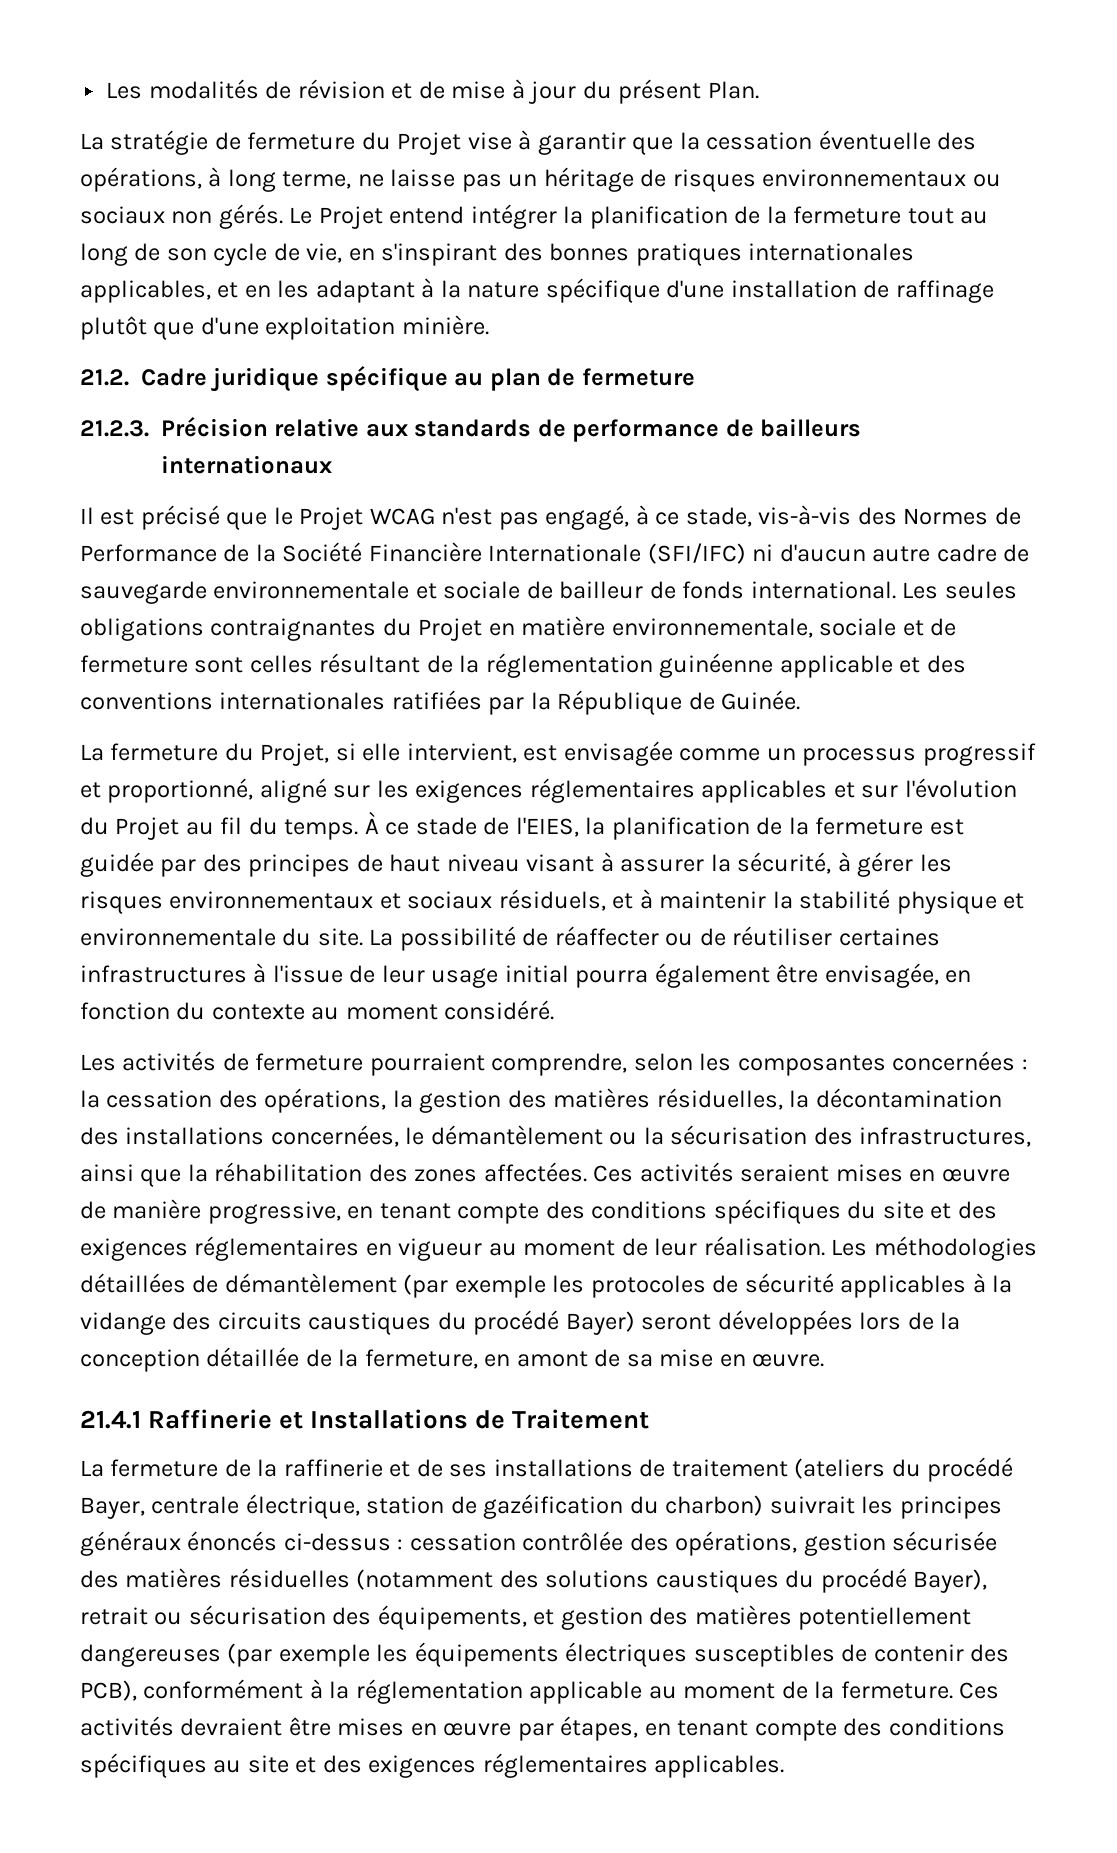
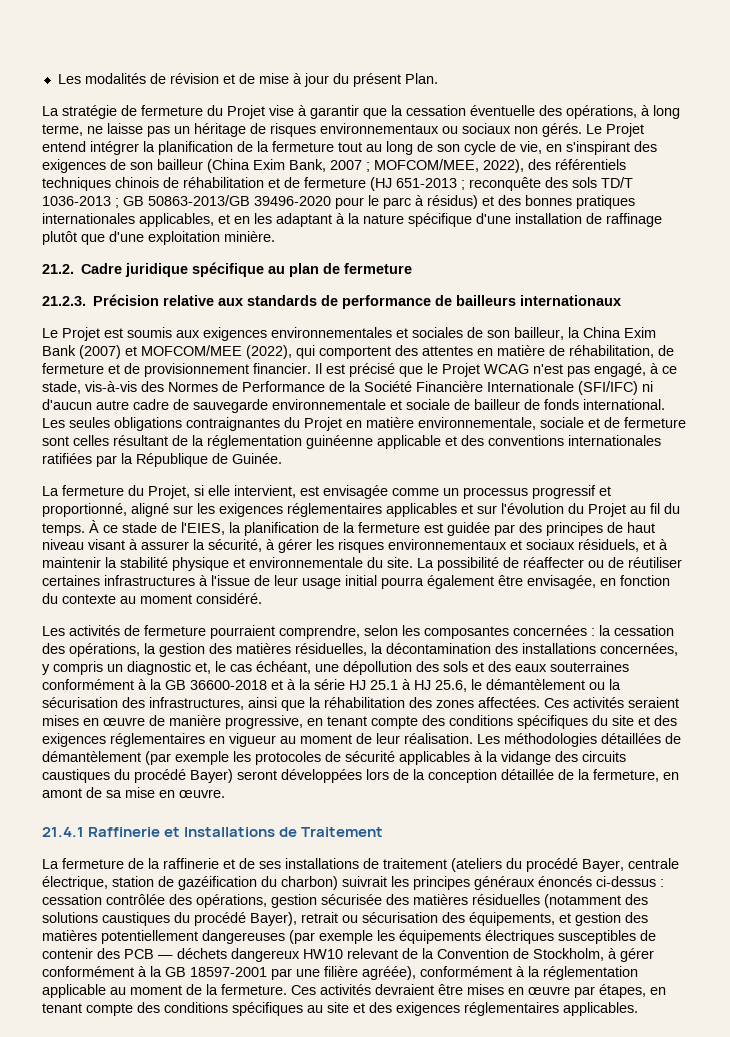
(543, 252) none -> [42,159,626,173] [42,177,633,191] [42,195,521,209] exigences de son bailleur (China Exim Bank, 2007 ; MOFCOM/MEE, 2022), des référentiels techniques chinois de réhabilitation et de fermeture (HJ 651-2013 ; reconquête des sols TD/T 1036-2013 ; GB 50863-2013/GB 39496-2020 pour le parc à résidus) et des
(332, 464) none -> [42,327,656,341] [42,345,674,359] [42,363,311,377] Le Projet est soumis aux exigences environnementales et sociales de son bailleur, la China Exim Bank (2007) et MOFCOM/MEE (2022), qui comportent des attentes en matière de réhabilitation, de fermeture et de provisionnement financier.
(399, 1136) none -> [42,661,629,675] [42,679,467,692] y compris un diagnostic et, le cas échéant, une dépollution des sols et des eaux souterraines conformément à la GB 36600-2018 et à la série HJ 25.1 à HJ 25.6,
[80,1680,137,1701] PCB), -> [124,948,654,962] [42,966,416,980] PCB — déchets dangereux HW10 relevant de la Convention de Stockholm, à gérer conformément à la GB 18597-2001 par une filière agréée),

